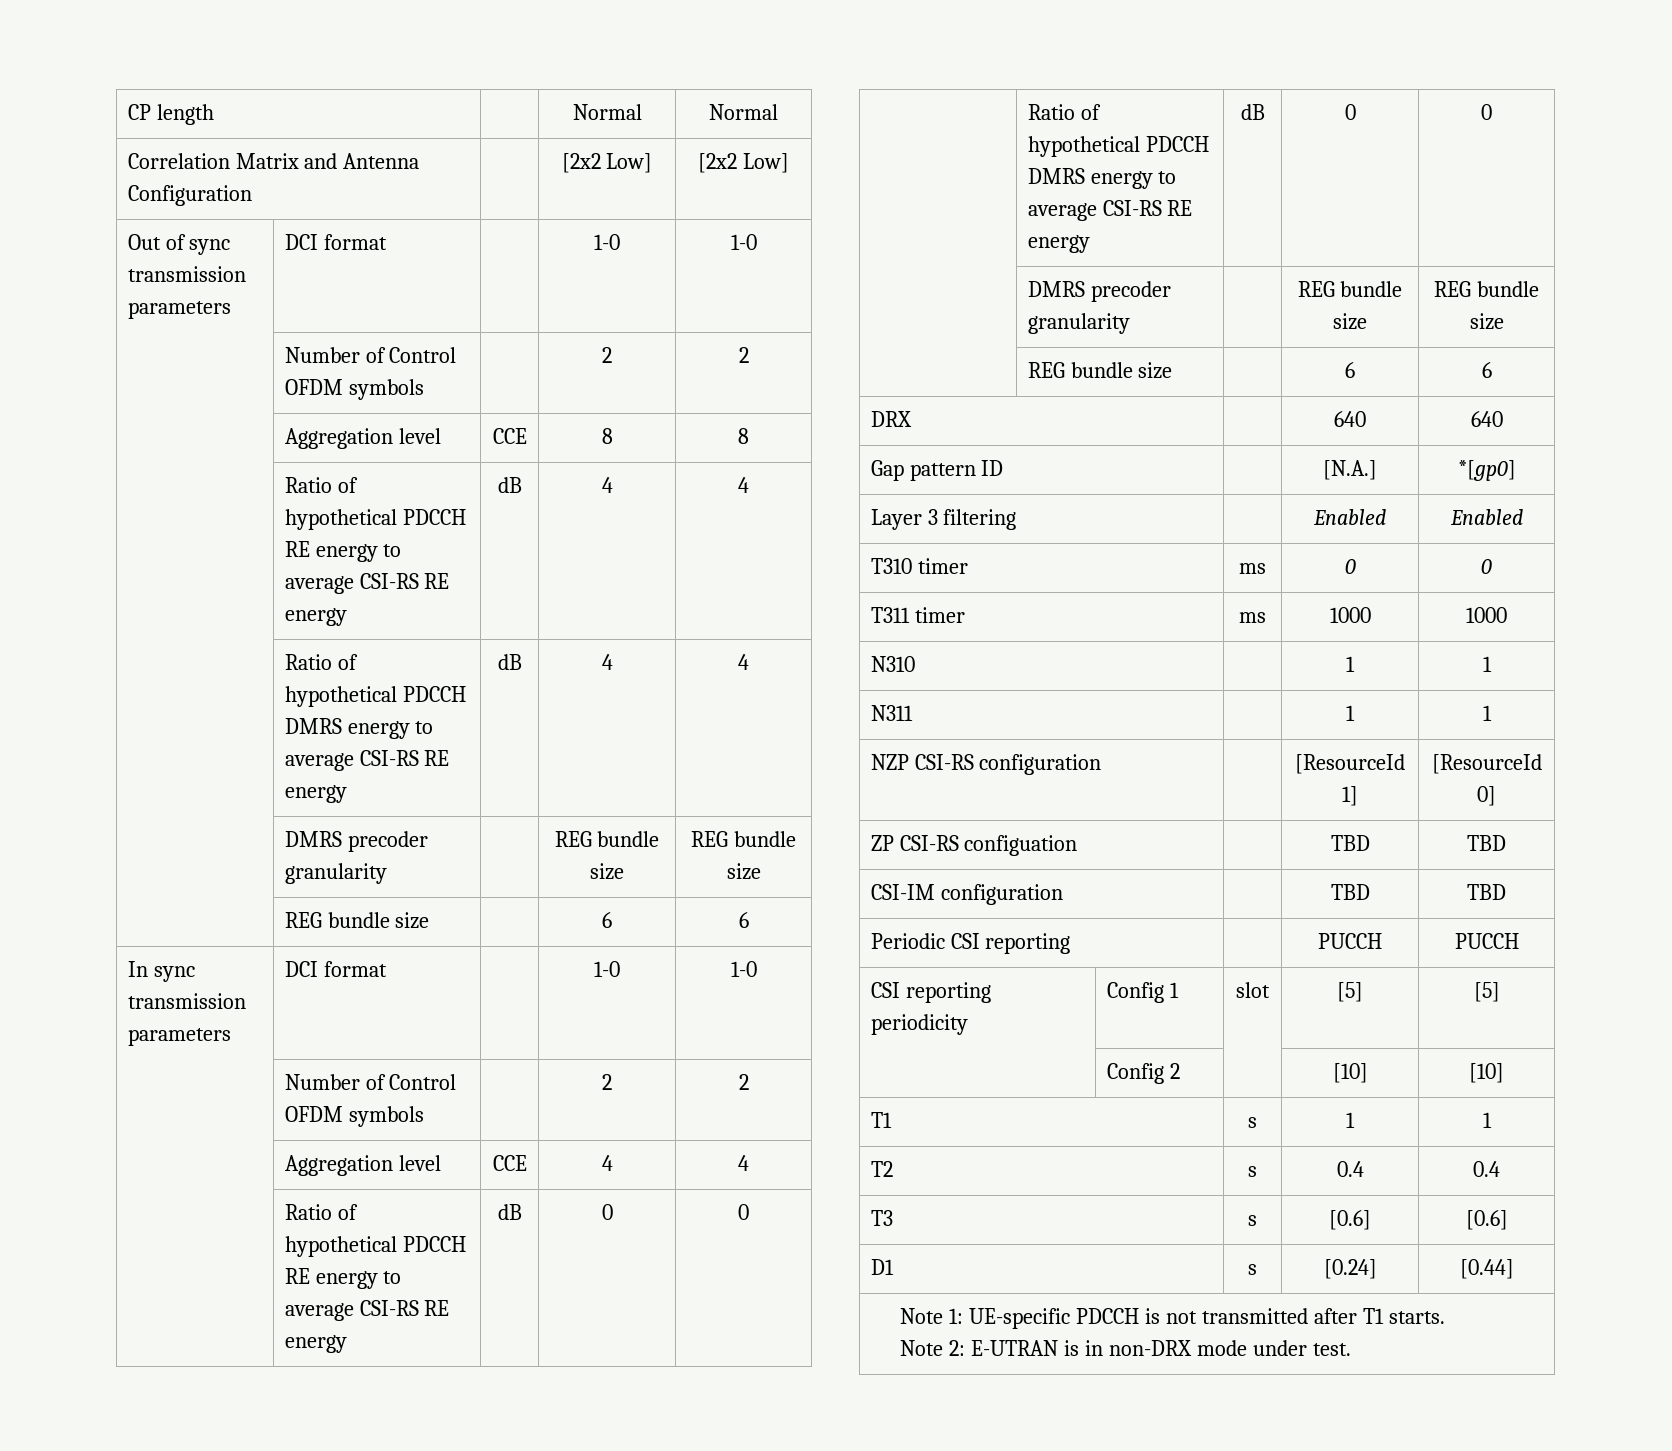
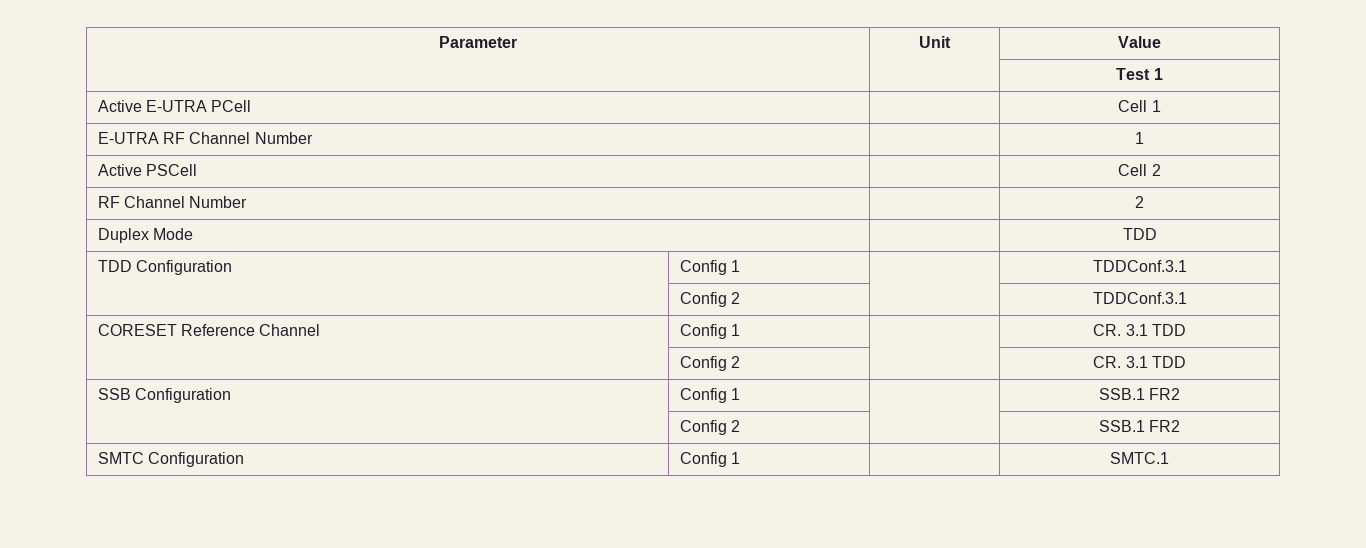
[127,104,214,125] [572,104,642,120] [709,104,778,120] [127,153,420,169] [127,185,252,206] [561,153,653,173] [698,153,789,173] [127,234,231,255] [127,266,246,282] [127,301,231,319] [284,234,387,250] [594,234,620,250] [730,234,757,250] [284,347,457,363] [284,379,424,400] [602,347,612,363] [738,347,749,363] [284,428,441,449] [492,428,527,444] [601,428,613,444] [738,428,749,444] [284,477,358,493] [284,509,466,530] [284,541,402,562] [284,573,450,594] [284,608,347,626] [497,477,522,493] [601,477,613,493] [738,477,749,493] [284,654,358,670] [284,686,466,707] [284,718,434,739] [284,750,450,771] [284,785,347,803] [497,654,522,670] [601,654,613,670] [738,654,749,670] [284,831,428,852] [284,863,387,884] [554,831,660,847] [590,863,624,880] [691,831,796,847] [726,863,761,880] [284,912,430,929] [602,912,612,928] [738,912,749,928] [127,961,195,982] [127,993,246,1009] [127,1028,231,1046] [284,961,387,977] [594,961,620,977] [730,961,757,977] [284,1074,457,1090] [284,1106,424,1127] [602,1074,612,1090] [738,1074,749,1090] [284,1155,441,1176] [492,1155,527,1171] [601,1155,613,1171] [738,1155,749,1171] [284,1204,358,1220] [284,1236,466,1257] [284,1268,402,1289] [284,1300,450,1321] [284,1335,347,1353] [497,1204,522,1220] [601,1204,613,1220] [738,1204,749,1220] [1027,104,1101,120] [1027,136,1209,157] [1027,168,1177,189] [1027,200,1193,221] [1027,235,1090,253] [1240,104,1265,120] [1344,104,1356,120] [1481,104,1492,120] [1027,281,1171,302] [1027,313,1130,334] [1297,281,1403,297] [1333,313,1367,330] [1434,281,1539,297] [1469,313,1504,330] [1027,362,1173,379] [1345,362,1355,378] [1481,362,1492,378] [870,411,912,427] [1334,411,1366,427] [1470,411,1503,427] [870,460,1004,481] [1323,460,1377,480] [1457,460,1516,481] [870,509,1017,530] [1313,509,1386,525] [1449,509,1523,525] [870,558,968,574] [1239,563,1266,574] [1344,559,1356,574] [1481,559,1492,574] [870,607,965,623] [1239,612,1266,623] [1329,607,1371,623] [1466,607,1507,623] [870,656,915,672] [1346,656,1355,672] [1482,656,1492,672] [870,705,913,721] [1346,705,1355,721] [1482,705,1492,721] [870,754,1102,775] [1295,754,1405,774] [1342,786,1358,806] [1431,754,1542,774] [1477,786,1496,806] [870,835,1078,856] [1330,835,1370,851] [1467,835,1506,851] [870,884,1063,905] [1330,884,1370,900] [1467,884,1506,900] [870,933,1071,954] [1318,933,1382,949] [1454,933,1519,949] [870,982,991,1003] [870,1014,968,1035] [1106,982,1179,1003] [1236,982,1270,998] [1337,982,1363,1002] [1473,982,1500,1002] [1106,1063,1180,1084] [1332,1063,1368,1083] [1469,1063,1504,1083] [870,1112,892,1128] [1248,1117,1257,1128] [1346,1112,1355,1128] [1482,1112,1492,1128] [870,1161,893,1177] [1248,1166,1257,1177] [1336,1161,1364,1177] [1473,1161,1500,1177] [870,1210,893,1226] [1248,1215,1257,1226] [1329,1210,1371,1230] [1465,1210,1508,1230] [870,1259,894,1275] [1248,1264,1257,1275] [1323,1259,1377,1279] [1459,1259,1514,1279] [900,1308,1445,1329] [900,1340,1351,1356] CP length | | Normal | Normal // Correlation Matrix and Antenna Configuration | | [2x2 Low] | [2x2 Low] // Out of sync transmission parameters | DCI format | | 1-0 | 1-0 // | Number of Control OFDM symbols | | 2 | 2 // | Aggregation level | CCE | 8 | 8 // | Ratio of hypothetical PDCCH RE energy to average CSI-RS RE energy | dB | 4 | 4 // | Ratio of hypothetical PDCCH DMRS energy to average CSI-RS RE energy | dB | 4 | 4 // | DMRS precoder granularity | | REG bundle size | REG bundle size // | REG bundle size | | 6 | 6 // In sync transmission parameters | DCI format | | 1-0 | 1-0 // | Number of Control OFDM symbols | | 2 | 2 // | Aggregation level | CCE | 4 | 4 // | Ratio of hypothetical PDCCH RE energy to average CSI-RS RE energy | dB | 0 | 0 // | Ratio of hypothetical PDCCH DMRS energy to average CSI-RS RE energy | dB | 0 | 0 // | DMRS precoder granularity | | REG bundle size | REG bundle size // | REG bundle size | | 6 | 6 // DRX | | 640 | 640 // Gap pattern ID | | [N.A.] | *[gp0] // Layer 3 filtering | | Enabled | Enabled // T310 timer | ms | 0 | 0 // T311 timer | ms | 1000 | 1000 // N310 | | 1 | 1 // N311 | | 1 | 1 // NZP CSI-RS configuration | | [ResourceId 1] | [ResourceId 0] // ZP CSI-RS configuation | | TBD | TBD // CSI-IM configuration | | TBD | TBD // Periodic CSI reporting | | PUCCH | PUCCH // CSI reporting periodicity | Config 1 | slot | [5] | [5] // | Config 2 | | [10] | [10] // T1 | s | 1 | 1 // T2 | s | 0.4 | 0.4 // T3 | s | [0.6] | [0.6] // D1 | s | [0.24] | [0.44] // Note 1: UE-specific PDCCH is not transmitted after T1 starts. // Note 2: E-UTRAN is in non-DRX mode under test. -> [439,36,517,48] [919,36,951,48] [1118,36,1161,48] [1116,68,1163,80] [97,100,252,112] [1118,100,1161,112] [97,132,313,144] [1135,132,1144,144] [97,164,198,176] [1118,164,1161,176] [97,196,248,208] [1135,196,1144,208] [97,228,194,243] [1122,228,1157,240] [97,260,233,275] [679,260,741,275] [1092,260,1187,272] [679,292,741,307] [1092,292,1187,304] [97,324,321,336] [679,324,741,339] [1093,324,1186,336] [679,356,741,371] [1093,356,1186,368] [97,388,232,403] [679,388,741,403] [1098,388,1181,400] [679,420,741,435] [1098,420,1181,432] [97,452,245,467] [679,452,741,467] [1110,452,1169,464] Parameter | Unit | Value // | | Test 1 // Active E-UTRA PCell | | Cell 1 // E-UTRA RF Channel Number | | 1 // Active PSCell | | Cell 2 // RF Channel Number | | 2 // Duplex Mode | | TDD // TDD Configuration | Config 1 | | TDDConf.3.1 // | Config 2 | | TDDConf.3.1 // CORESET Reference Channel | Config 1 | | CR. 3.1 TDD // | Config 2 | | CR. 3.1 TDD // SSB Configuration | Config 1 | | SSB.1 FR2 // | Config 2 | | SSB.1 FR2 // SMTC Configuration | Config 1 | | SMTC.1

